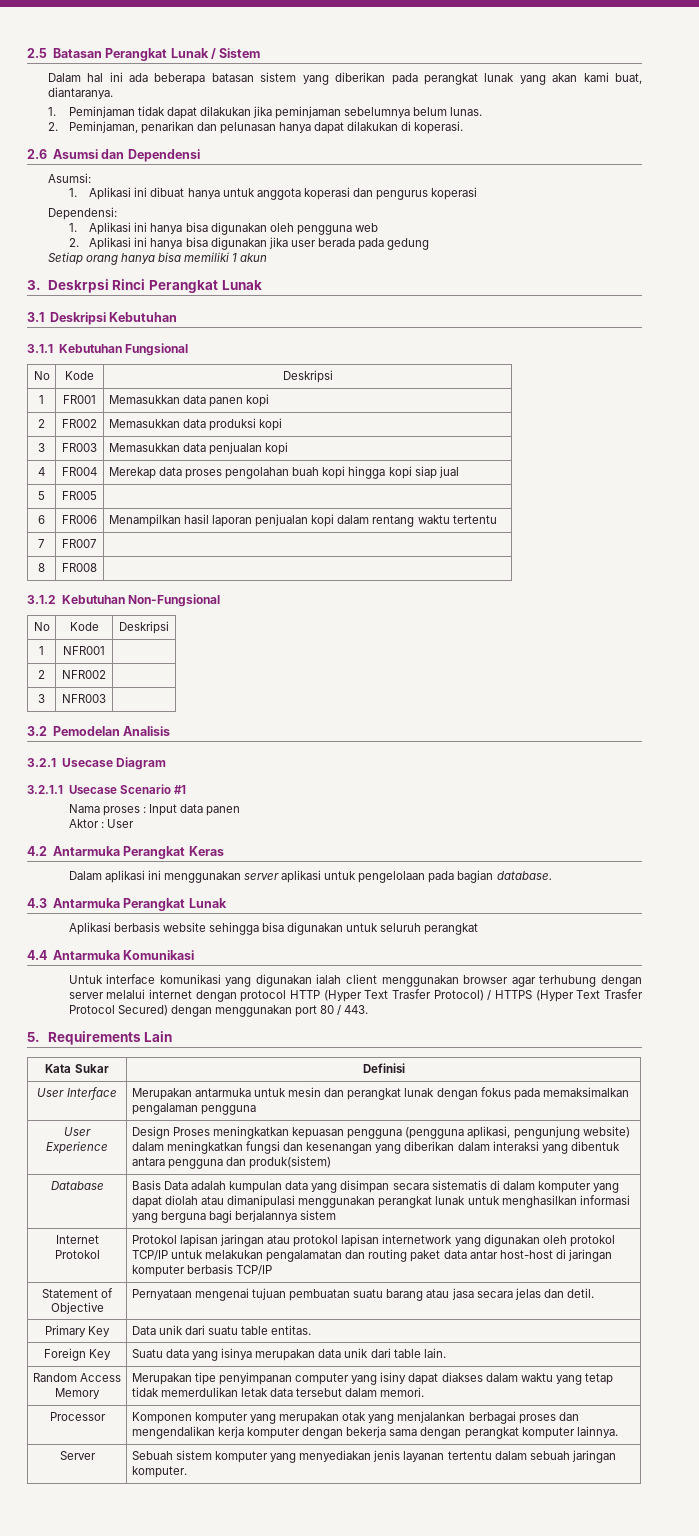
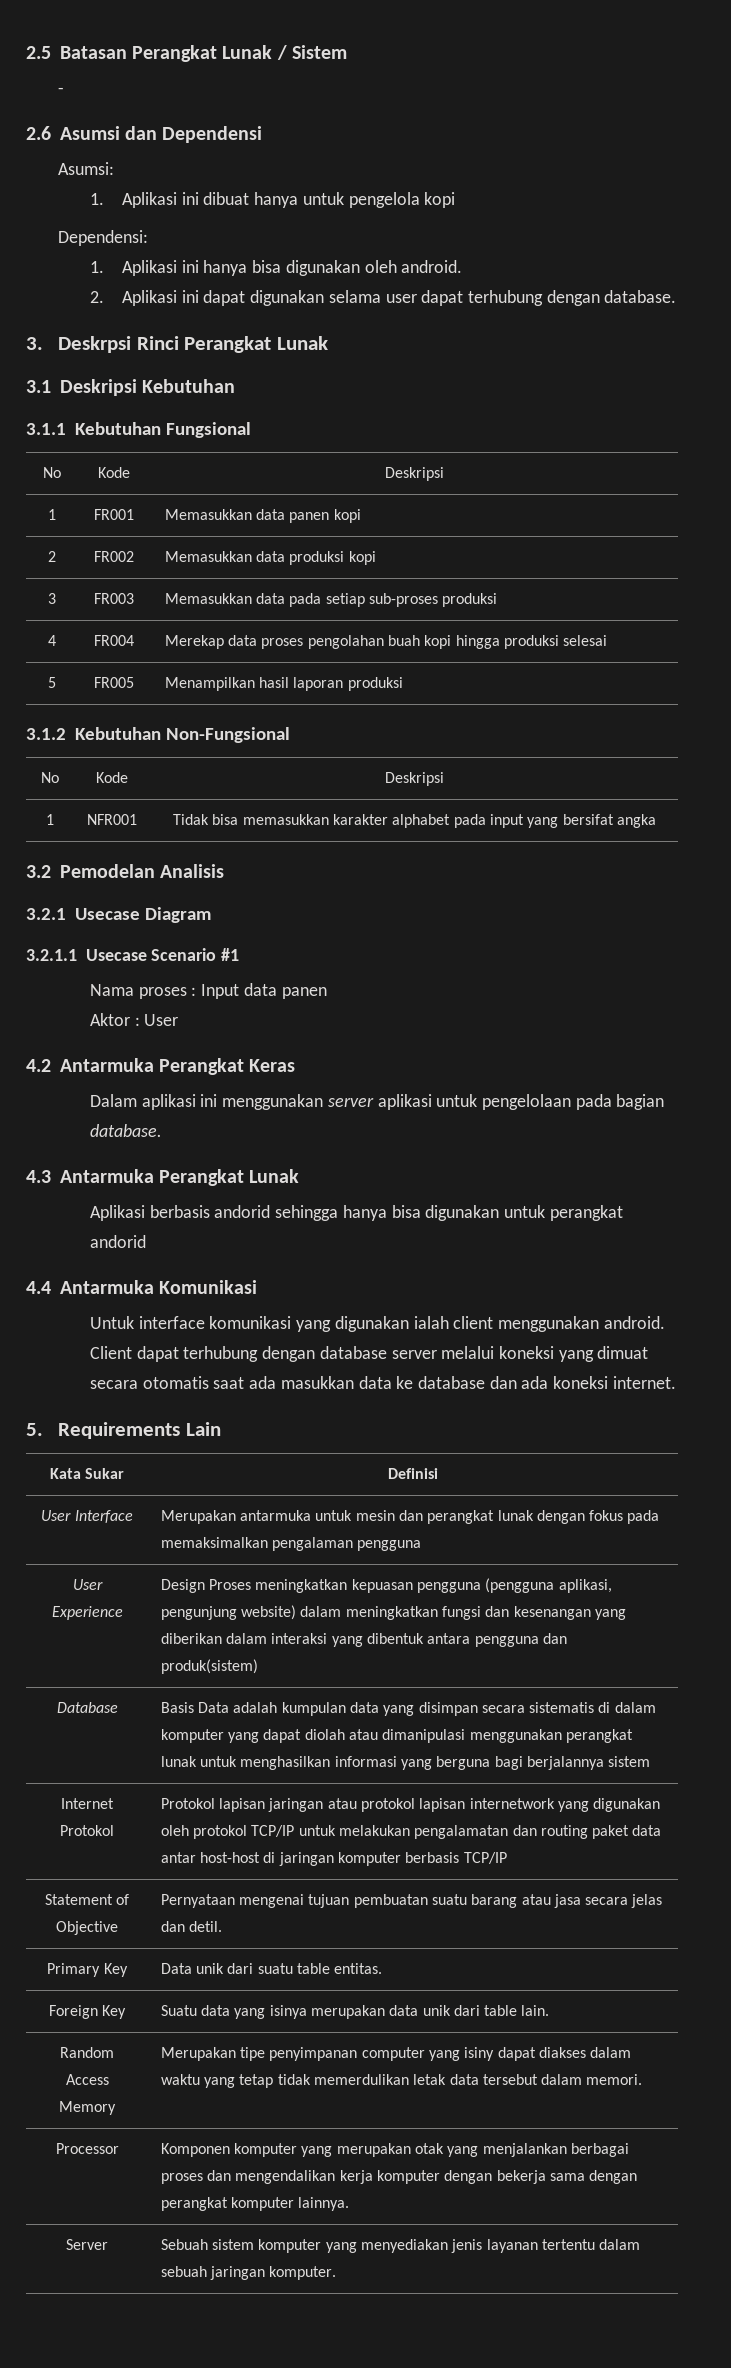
[47,72,642,85] [47,87,113,99] [47,106,483,119] [47,121,464,134] Dalam hal ini ada beberapa batasan sistem yang diberikan pada perangkat lunak yang akan kami buat, diantaranya. // 1. Peminjaman tidak dapat dilakukan jika peminjaman sebelumnya belum lunas. // 2. Peminjaman, penarikan dan pelunasan hanya dapat dilakukan di koperasi. -> [57,87,64,94] -
[256,187,478,200] anggota koperasi dan pengurus koperasi -> [348,192,456,208] pengelola kopi
[296,223,378,235] pengguna web -> [401,260,463,273] android.
[150,237,430,250] [47,252,268,265] hanya bisa digunakan jika user berada pada gedung // Setiap orang hanya bisa memiliki 1 akun -> [203,290,677,306] dapat digunakan selama user dapat terhubung dengan database.
[209,442,289,455] penjualan kopi -> [289,593,498,607] pada setiap sub-proses produksi
[388,466,459,479] kopi siap jual -> [503,635,608,649] produksi selesai
[38,515,45,524] [62,515,97,524] // 6 | FR006 | -> (134, 682) none
[255,514,497,527] [38,539,45,548] [62,539,97,548] [38,563,45,572] [62,563,97,572] penjualan kopi dalam rentang waktu tertentu // 7 | FR007 | // 8 | FR008 | -> [347,677,403,691] produksi
[38,670,45,679] [62,670,106,679] [38,694,45,703] [62,694,106,703] // 2 | NFR002 | // 3 | NFR003 | -> [173,814,656,828] Tidak bisa memasukkan karakter alphabet pada input yang bersifat angka
[162,922,259,935] website sehingga -> [214,1205,387,1221] andorid sehingga hanya
[380,923,479,935] seluruh perangkat -> [549,1205,623,1221] [89,1235,146,1248] perangkat andorid
[463,975,643,987] browser agar terhubung dengan -> [603,1316,665,1329] [89,1346,387,1362] android. Client dapat terhubung dengan database
[148,989,643,1002] [68,1005,369,1017] internet dengan protocol HTTP (Hyper Text Trasfer Protocol) / HTTPS (Hyper Text Trasfer Protocol Secured) dengan menggunakan port 80 / 443. -> [499,1346,649,1362] [89,1376,676,1389] koneksi yang dimuat secara otomatis saat ada masukkan data ke database dan ada koneksi internet.

